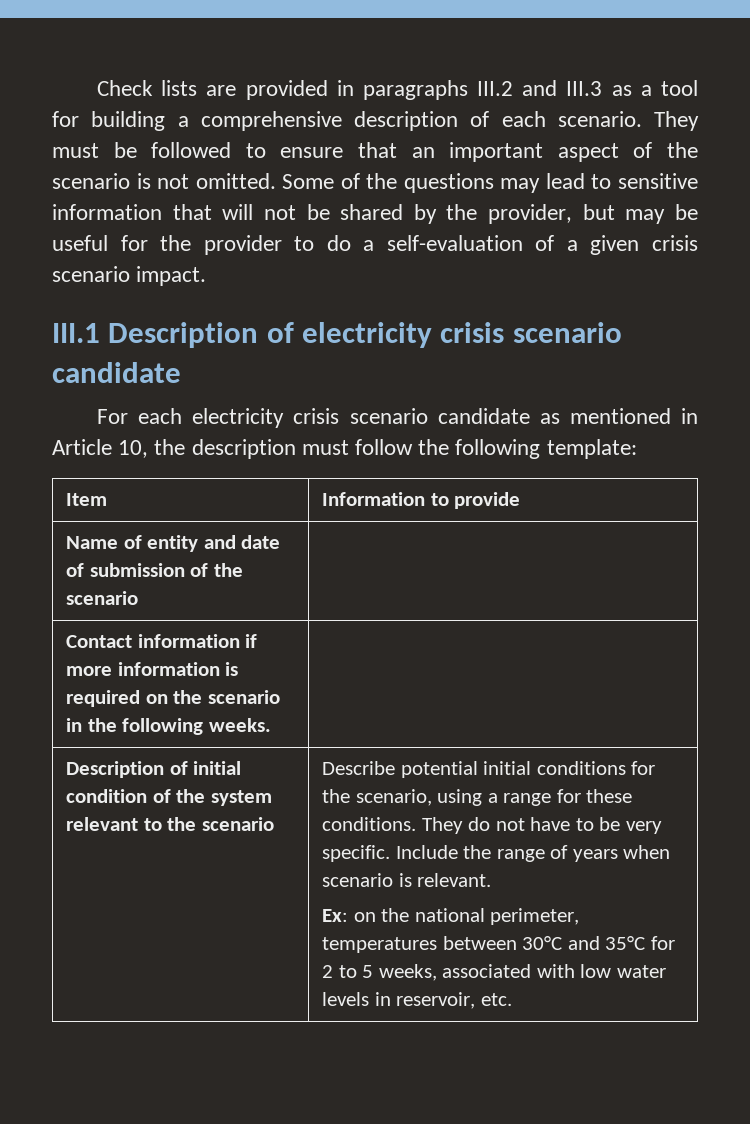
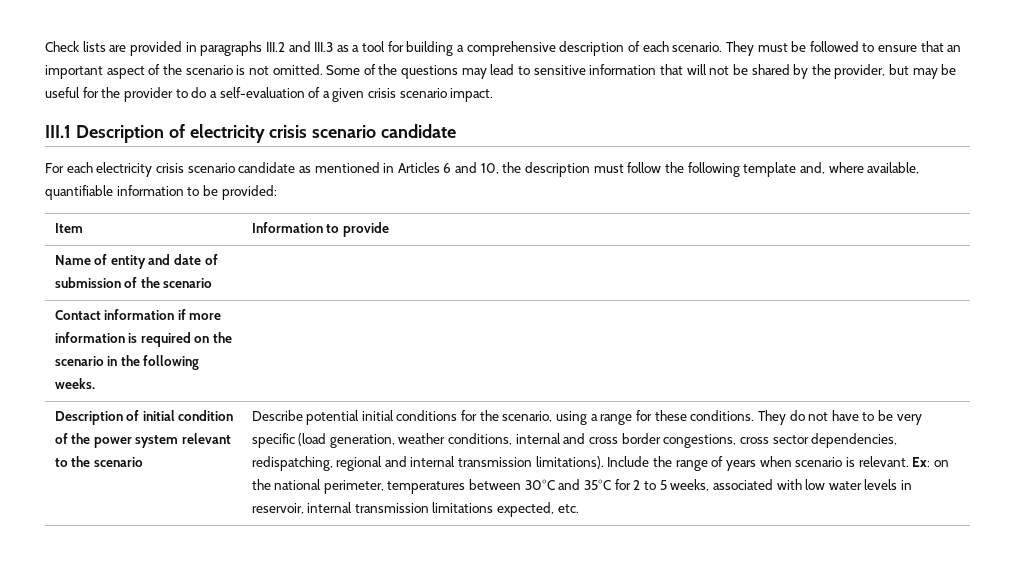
[52,439,112,455] Article -> [397,162,478,173] Articles 6 and
[546,439,637,459] template: -> [743,162,920,177] [45,185,277,200] template and, where available, quantifiable information to be provided:
(206, 796) none -> [93,437,132,448] power
[322,845,391,862] specific. -> [251,433,898,448] [251,456,604,471] specific (load generation, weather conditions, internal and cross border congestions, cross sector dependencies, redispatching, regional and internal transmission limitations).
(492, 880) // -> (909, 461) none
(476, 1000) none -> [307,502,555,517] internal transmission limitations expected,

